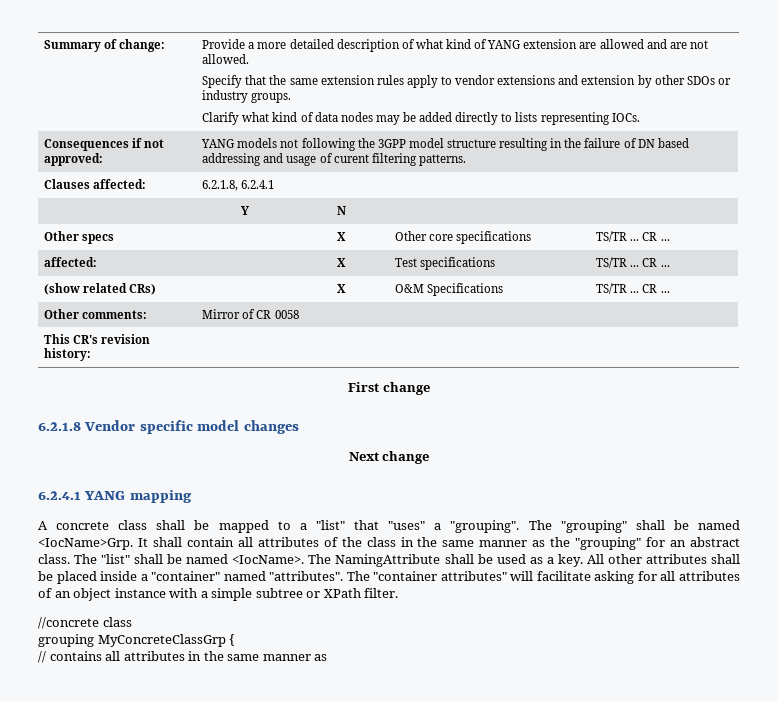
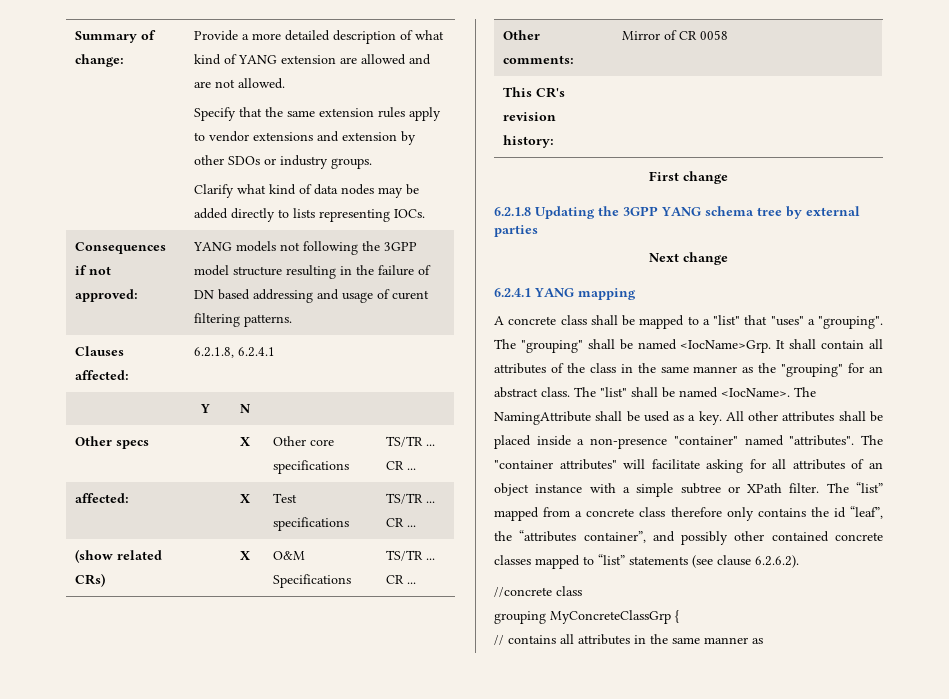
[84,420,299,434] Vendor specific model changes -> [535,206,860,219] [494,225,538,237] Updating the 3GPP YANG schema tree by external parties
(148, 577) none -> [590,438,668,449] non-presence
(399, 593) none -> [826,482,883,493] [494,506,883,521] [494,530,883,545] [494,554,799,569] The “list” mapped from a concrete class therefore only contains the id “leaf”, the “attributes container”, and possibly other contained concrete classes mapped to “list” statements (see clause 6.2.6.2).

